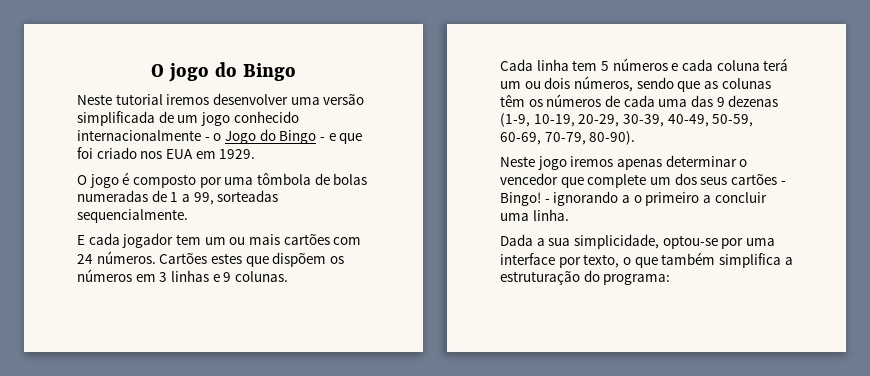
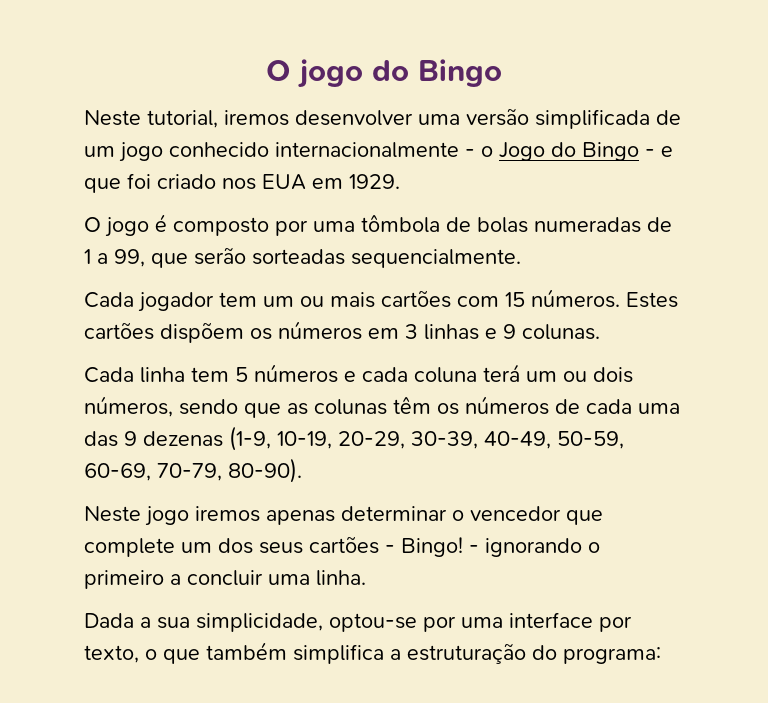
[115,94,163,105] tutorial -> [147,110,218,128] tutorial,
(214, 198) none -> [151,247,246,268] que serão
[77,233,120,245] E cada -> [84,292,134,308] Cada
[77,251,269,267] 24 números. Cartões estes que -> [505,289,678,308] [84,322,154,340] 15 números. Estes cartões
[621,195,630,203] a -> (582, 547) none

